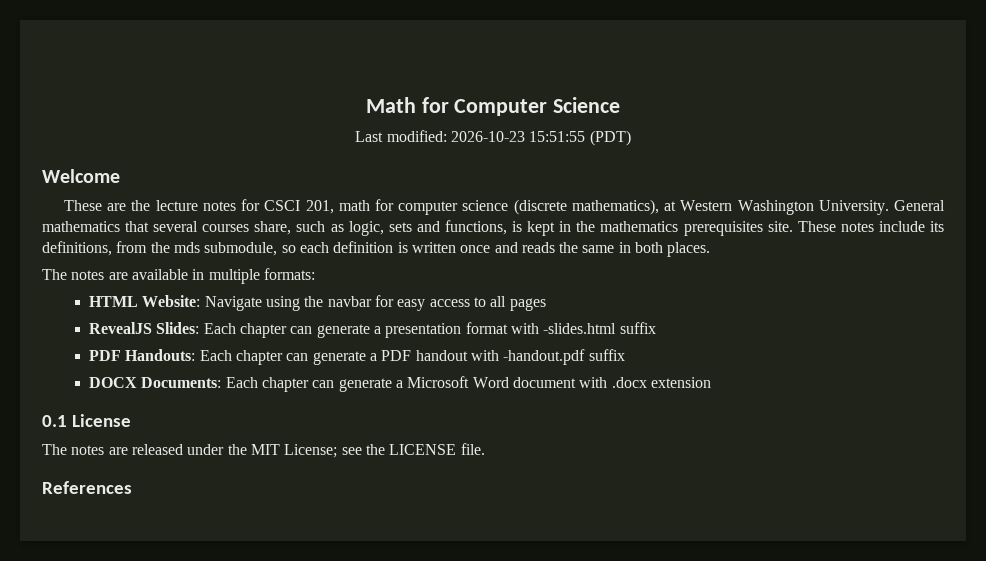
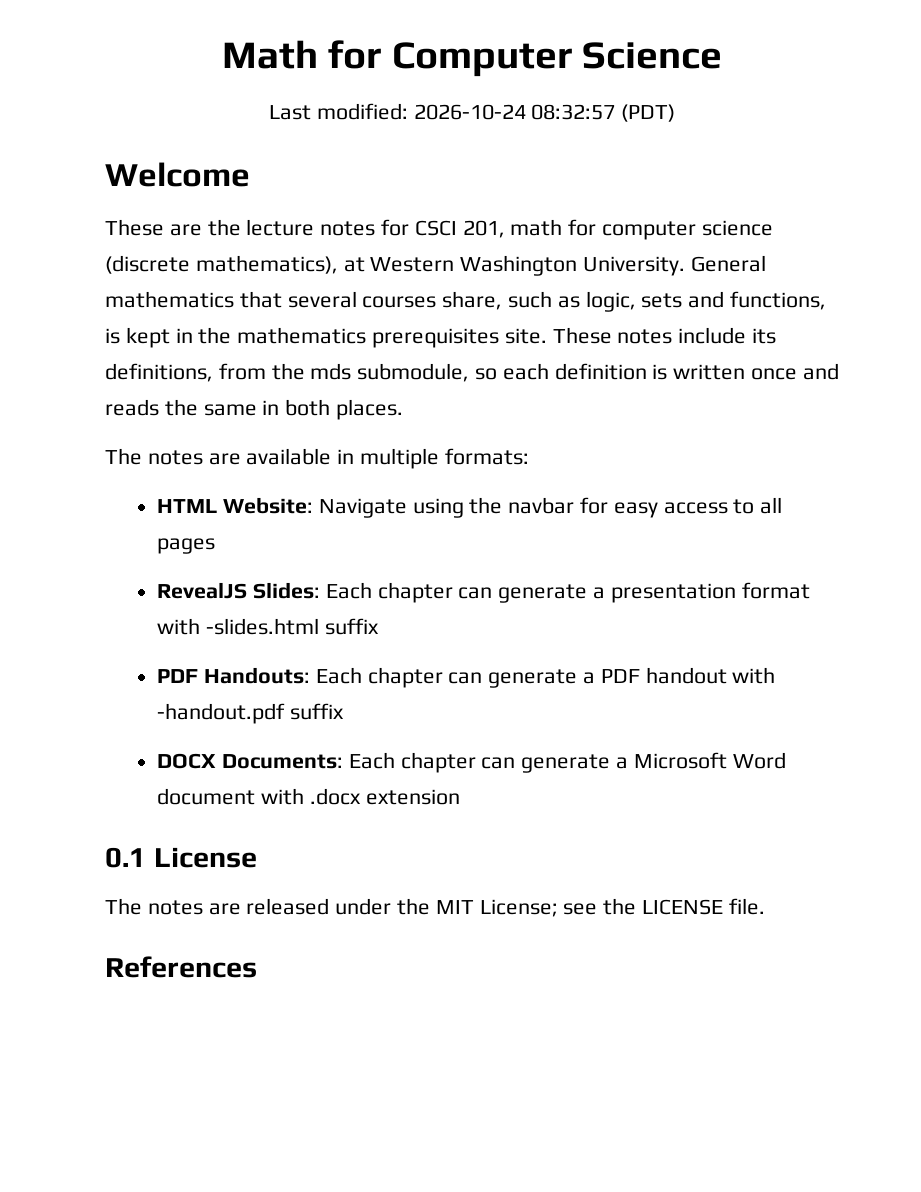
[451,131,586,142] 2026-10-23 15:51:55 -> [413,104,616,120] 2026-10-24 08:32:57

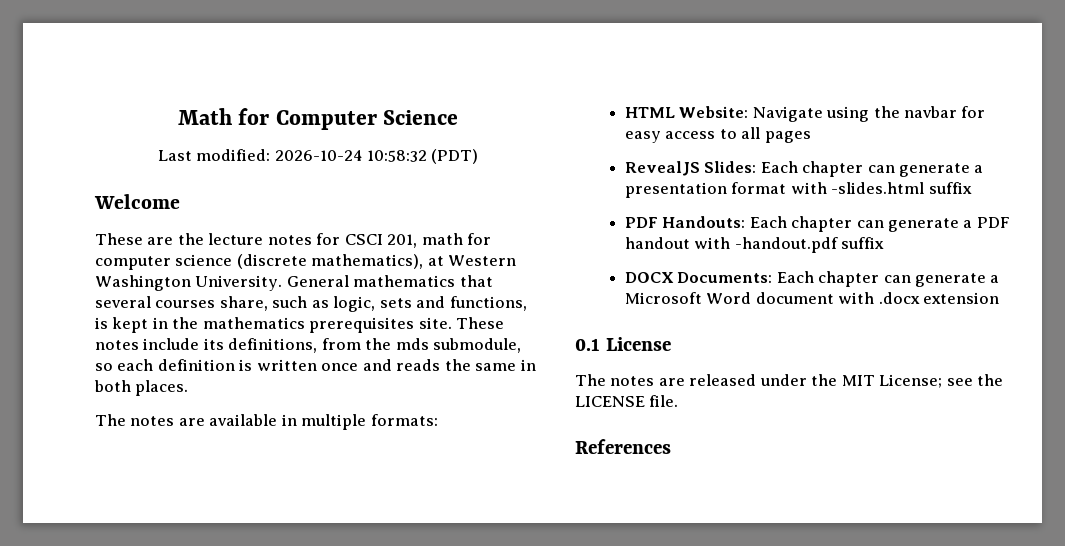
[531,104,616,120] 08:32:57 -> [366,150,427,162] 10:58:32

